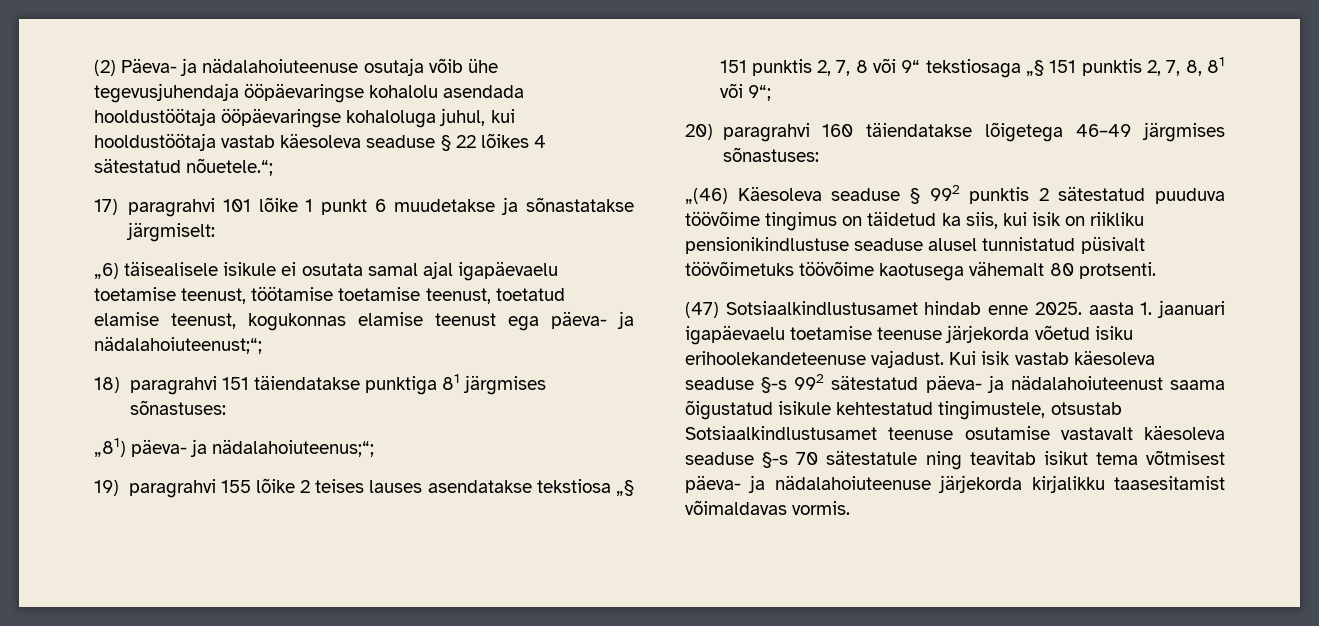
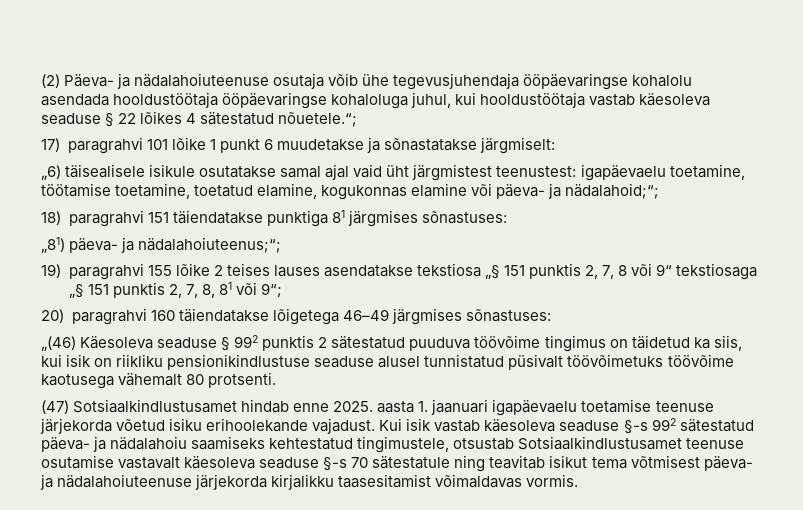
[281,261,558,281] [94,286,565,304] [94,311,634,331] [94,336,262,354] ei osutata samal ajal igapäevaelu toetamise teenust, töötamise toetamise teenust, toetatud elamise teenust, kogukonnas elamise teenust ega päeva- ja nädalahoiuteenust;“; -> [199,164,745,181] [41,183,660,200] osutatakse samal ajal vaid üht järgmistest teenustest: igapäevaelu toetamine, töötamise toetamine, toetatud elamine, kogukonnas elamine või päeva- ja nädalahoid;“;
[685,351,866,365] erihoolekandeteenuse -> [206,418,309,432] erihoolekande
[1010,375,1225,390] [685,400,832,420] nädalahoiuteenust saama õigustatud isikule -> [110,436,266,450] nädalahoiu saamiseks

